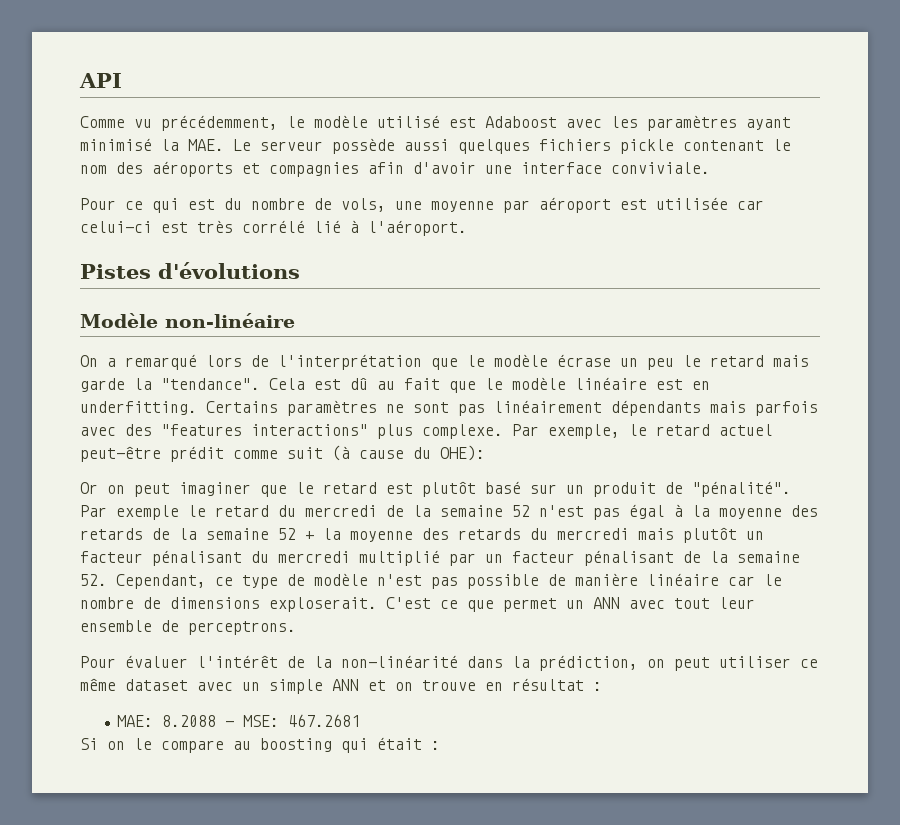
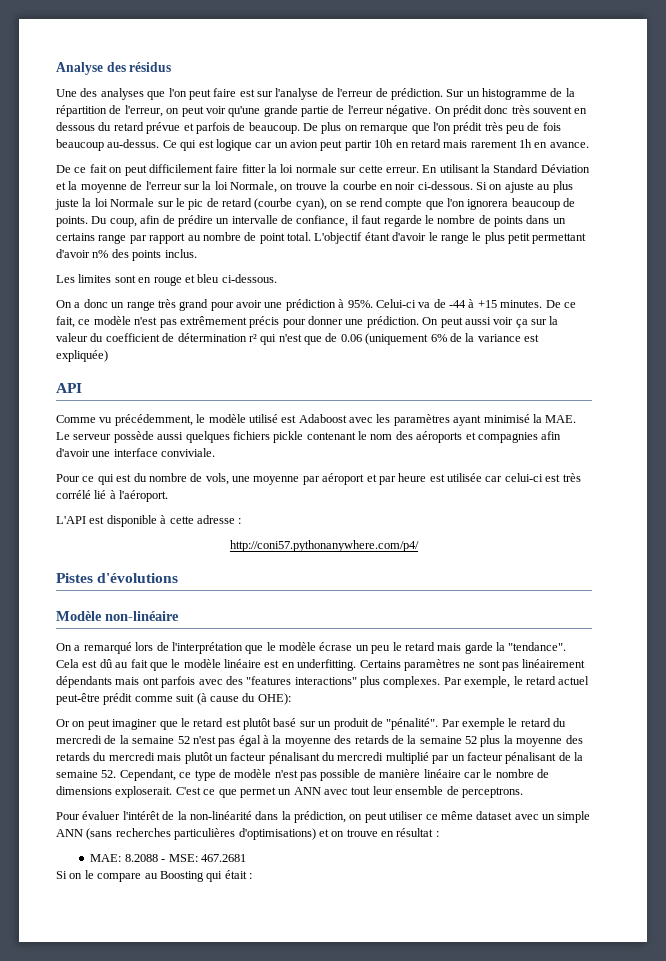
(79, 80) none -> [56,62,172,75] [56,88,575,100] [56,105,588,117] [56,122,561,134] [56,139,589,151] [56,164,590,176] [56,181,573,193] [55,198,576,210] [56,215,566,227] [56,232,587,244] [56,249,197,261] [56,274,277,286] [56,299,576,311] [56,316,559,328] [56,333,539,345] [56,350,108,362] Analyse des résidus // Une des analyses que l'on peut faire est sur l'analyse de l'erreur de prédiction. Sur un histogramme de la répartition de l'erreur, on peut voir qu'une grande partie de l'erreur négative. On prédit donc très souvent en dessous du retard prévue et parfois de beaucoup. De plus on remarque que l'on prédit très peu de fois beaucoup au-dessus. Ce qui est logique car un avion peut partir 10h en retard mais rarement 1h en avance. // De ce fait on peut difficilement faire fitter la loi normale sur cette erreur. En utilisant la Standard Déviation et la moyenne de l'erreur sur la loi Normale, on trouve la courbe en noir ci-dessous. Si on ajuste au plus juste la loi Normale sur le pic de retard (courbe cyan), on se rend compte que l'on ignorera beaucoup de points. Du coup, afin de prédire un intervalle de confiance, il faut regarde le nombre de points dans un certains range par rapport au nombre de point total. L'objectif étant d'avoir le range le plus petit permettant d'avoir n% des points inclus. // Les limites sont en rouge et bleu ci-dessous. // On a donc un range très grand pour avoir une prédiction à 95%. Celui-ci va de -44 à +15 minutes. De ce fait, ce modèle n'est pas extrêmement précis pour donner une prédiction. On peut aussi voir ça sur la valeur du coefficient de détermination r² qui n'est que de 0.06 (uniquement 6% de la variance est expliquée) //
(611, 205) none -> [366,473,427,485] et par heure
(467, 228) none -> [56,515,242,527] [230,540,419,552] // L'API est disponible à cette adresse : // http://coni57.pythonanywhere.com/p4/
(746, 407) none -> [142,677,159,685] ont
[422,424,503,439] complexe. -> [383,676,441,688] complexes.
[305,531,314,540] + -> [480,735,501,747] plus
(359, 685) none -> [86,828,316,840] (sans recherches particulières d'optimisations)
[260,738,332,752] boosting -> [159,871,204,882] Boosting

